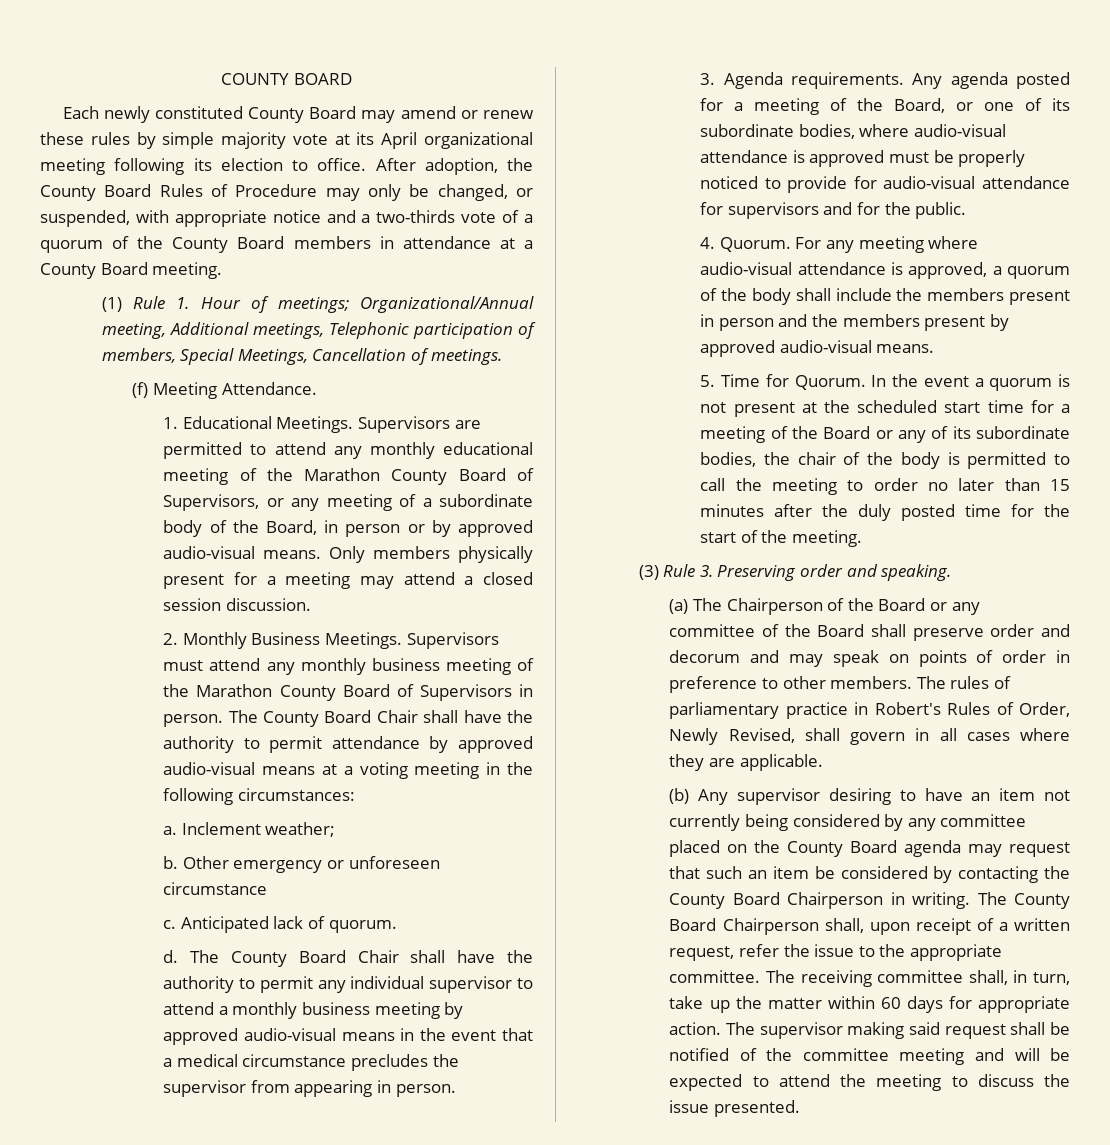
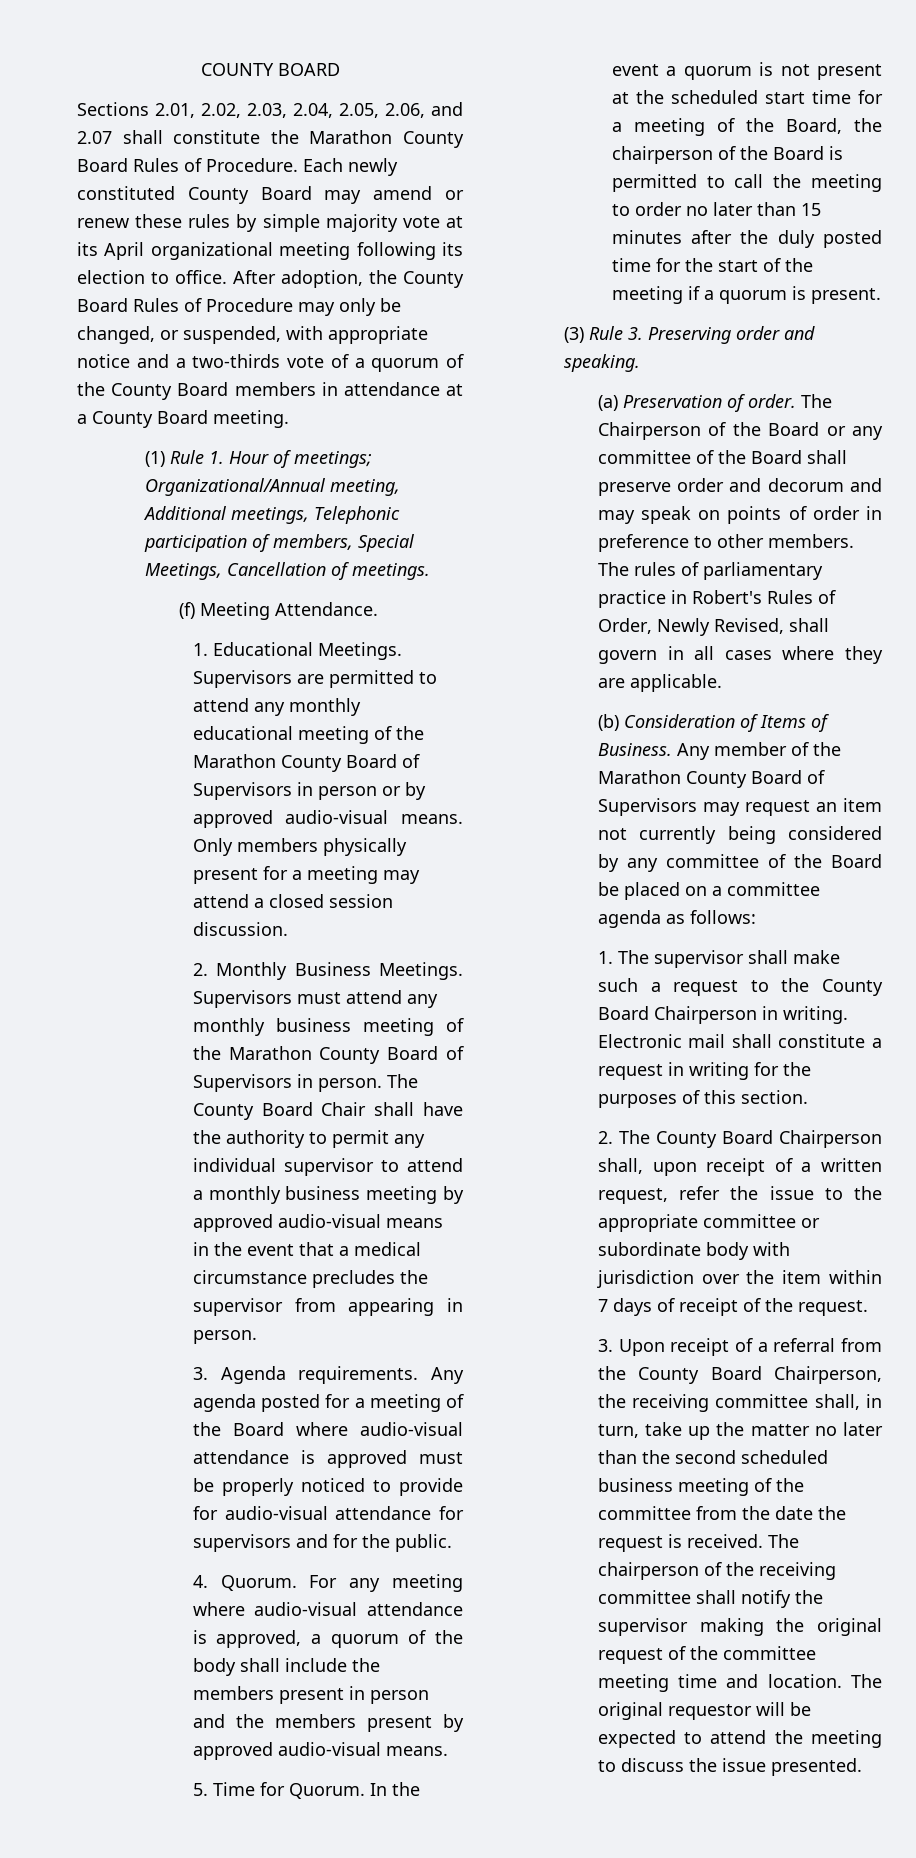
(352, 79) none -> [77,102,463,118] [77,130,464,148] [77,158,298,172] Sections 2.01, 2.02, 2.03, 2.04, 2.05, 2.06, and 2.07 shall constitute the Marathon County Board Rules of Procedure.
[163,494,533,511] [163,520,317,537] Supervisors, or any meeting of a subordinate body of the Board, -> [192,782,292,800] Supervisors
[331,736,533,753] [163,762,533,779] [163,788,355,805] [163,822,336,837] [163,856,440,873] [163,882,268,895] [163,916,397,933] [163,950,533,967] [163,976,313,993] attendance by approved audio-visual means at a voting meeting in the following circumstances: // a. Inclement weather; // b. Other emergency or unforeseen circumstance // c. Anticipated lack of quorum. // d. The County Board Chair shall have the authority to permit -> (389, 1139) none
[894,98,1070,113] [700,124,855,139] Board, or one of its subordinate bodies, -> [232,1422,284,1436] Board
[823,426,1070,443] [700,452,940,469] Board or any of its subordinate bodies, the chair of the body -> [785,118,882,134] [611,146,824,164] Board, the chairperson of the Board
[792,530,863,547] meeting. -> [611,286,881,304] meeting if a quorum is present.
(689, 606) none -> [622,394,796,412] Preservation of order.
[698,788,963,805] Any supervisor desiring to have -> [623,714,829,732] [597,742,841,760] [597,770,825,788] [597,798,810,816] Consideration of Items of Business. Any member of the Marathon County Board of Supervisors may request
[669,840,1070,857] [669,866,1039,883] placed on the County Board agenda may request that such an item be considered by contacting -> [767,854,882,868] [597,882,820,900] [597,910,756,928] [597,950,840,968] [597,978,769,996] of the Board be placed on a committee agenda as follows: // 1. The supervisor shall make such a request to
(971, 900) none -> [597,1034,882,1048] [597,1062,811,1080] [597,1090,808,1108] [597,1131,613,1144] Electronic mail shall constitute a request in writing for the purposes of this section. // 2.
[669,970,796,983] committee. The -> [702,1214,820,1228] [597,1242,790,1260] [596,1270,882,1288] [597,1298,868,1316] [597,1338,882,1356] [597,1366,882,1384] [597,1394,626,1408] committee or subordinate body with jurisdiction over the item within 7 days of receipt of the request. // 3. Upon receipt of a referral from the County Board Chairperson, the
[827,996,1070,1013] [669,1022,1070,1039] [669,1048,1004,1065] within 60 days for appropriate action. The supervisor making said request shall be notified of the committee meeting and -> [814,1422,883,1436] [597,1450,828,1464] [597,1478,804,1496] [597,1506,846,1520] [597,1534,799,1552] [597,1562,836,1580] [597,1590,823,1608] [597,1618,882,1636] [597,1646,816,1664] [597,1674,882,1692] [597,1702,752,1720] no later than the second scheduled business meeting of the committee from the date the request is received. The chairperson of the receiving committee shall notify the supervisor making the original request of the committee meeting time and location. The original requestor

